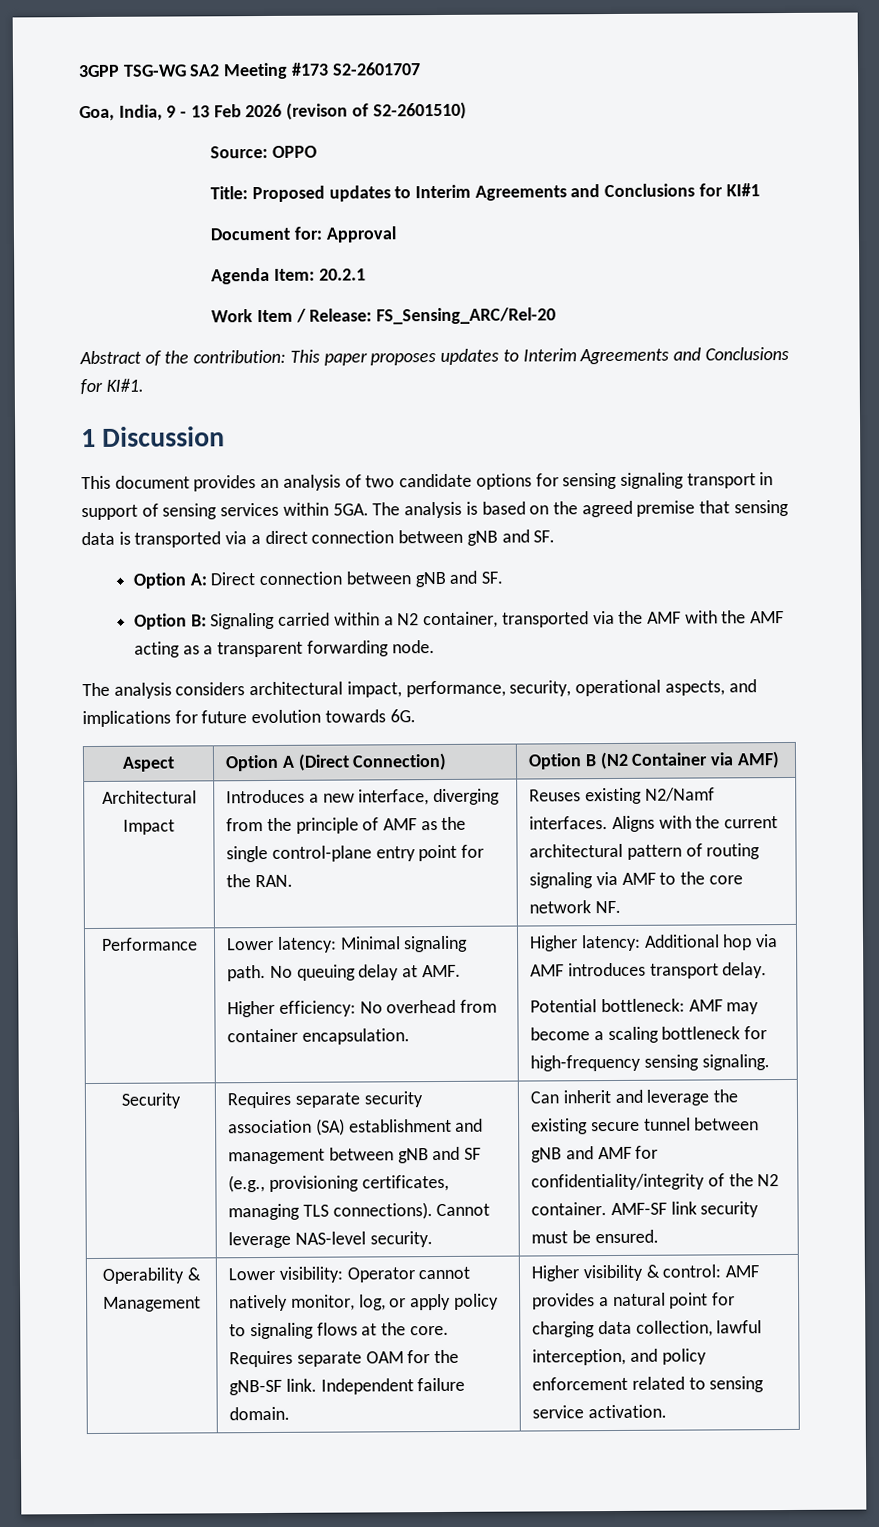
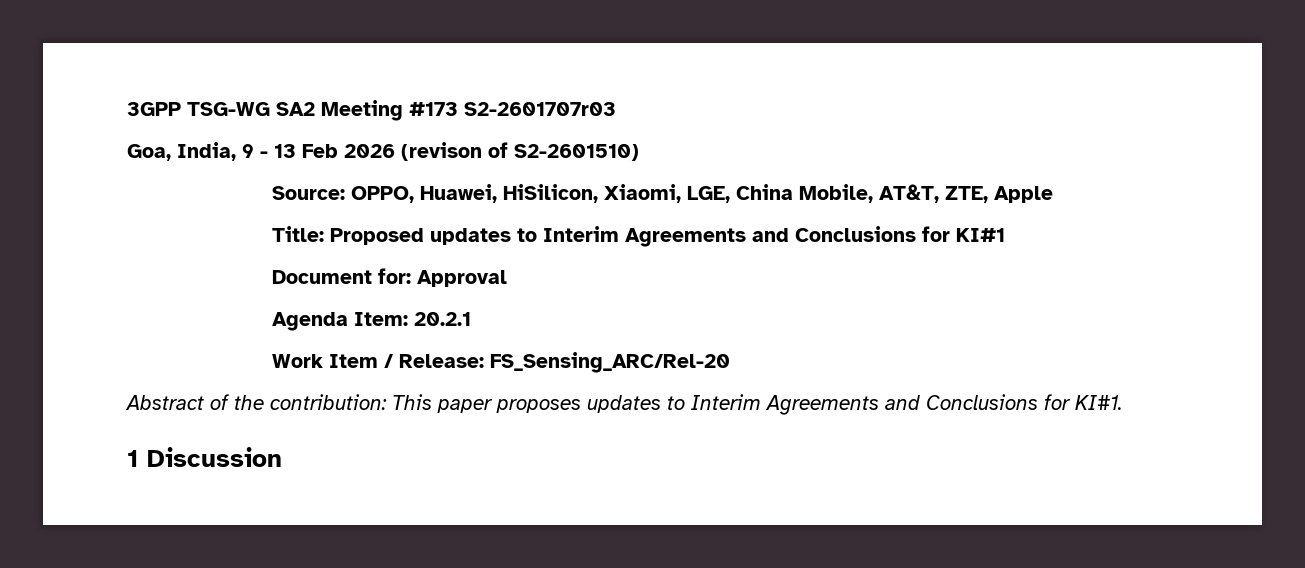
[331,62,421,76] S2-2601707 -> [464,102,616,116] S2-2601707r03
[271,145,317,158] OPPO -> [350,184,1053,203] OPPO, Huawei, HiSilicon, Xiaomi, LGE, China Mobile, AT&T, ZTE, Apple
[81,472,774,492] [81,499,789,521] [81,529,556,548] [133,570,504,589] [134,610,785,630] [134,640,435,658] [82,679,757,699] [82,709,416,728] [122,756,175,772] [225,752,448,772] [528,751,780,770] [101,790,197,804] [123,819,175,835] [226,788,500,806] [226,816,467,834] [226,844,484,863] [226,874,293,888] [529,787,715,805] [529,815,778,833] [529,843,761,860] [529,871,743,889] [529,900,621,914] [101,937,198,951] [227,935,469,953] [227,964,461,982] [227,999,497,1018] [227,1028,410,1045] [529,934,778,952] [530,962,768,979] [530,998,760,1015] [530,1026,767,1044] [530,1054,770,1072] [120,1092,181,1109] [227,1091,423,1109] [228,1118,484,1136] [228,1146,481,1165] [228,1174,449,1193] [228,1202,491,1221] [228,1231,433,1249] [530,1089,738,1106] [531,1117,760,1135] [531,1145,659,1163] [531,1173,780,1191] [531,1201,760,1218] [531,1229,659,1244] [102,1267,201,1284] [103,1296,201,1312] [228,1266,471,1283] [229,1293,499,1312] [229,1322,449,1340] [229,1349,459,1368] [229,1377,466,1396] [229,1406,291,1421] [531,1264,759,1282] [532,1292,735,1310] [532,1320,763,1338] [532,1348,707,1366] [532,1376,765,1393] [532,1404,667,1419] // This document provides an analysis of two candidate options for sensing signaling transport in support of sensing services within 5GA. The analysis is based on the agreed premise that sensing data is transported via a direct connection between gNB and SF. // Option A: Direct connection between gNB and SF. // Option B: Signaling carried within a N2 container, transported via the AMF with the AMF acting as a transparent forwarding node. // The analysis considers architectural impact, performance, security, operational aspects, and implications for future evolution towards 6G. // Aspect | Option A (Direct Connection) | Option B (N2 Container via AMF) // Architectural Impact | Introduces a new interface, diverging from the principle of AMF as the single control-plane entry point for the RAN. | Reuses existing N2/Namf interfaces. Aligns with the current architectural pattern of routing signaling via AMF to the core network NF. // Performance | Lower latency: Minimal signaling path. No queuing delay at AMF. // Higher efficiency: No overhead from container encapsulation. | Higher latency: Additional hop via AMF introduces transport delay. // Potential bottleneck: AMF may become a scaling bottleneck for high-frequency sensing signaling. // Security | Requires separate security association (SA) establishment and management between gNB and SF (e.g., provisioning certificates, managing TLS connections). Cannot leverage NAS-level security. | Can inherit and leverage the existing secure tunnel between gNB and AMF for confidentiality/integrity of the N2 container. AMF-SF link security must be ensured. // Operability & Management | Lower visibility: Operator cannot natively monitor, log, or apply policy to signaling flows at the core. Requires separate OAM for the gNB-SF link. Independent failure domain. | Higher visibility & control: AMF provides a natural point for charging data collection, lawful interception, and policy enforcement related to sensing service activation. -> (282, 457) none

